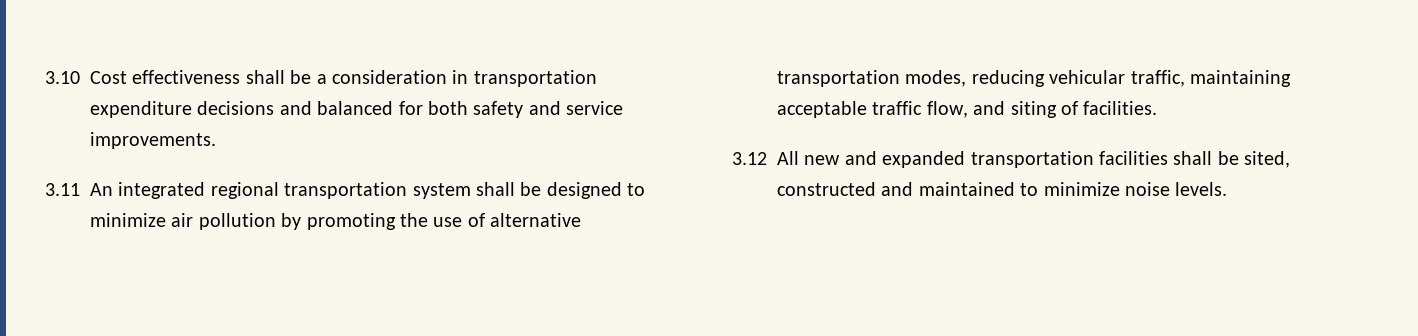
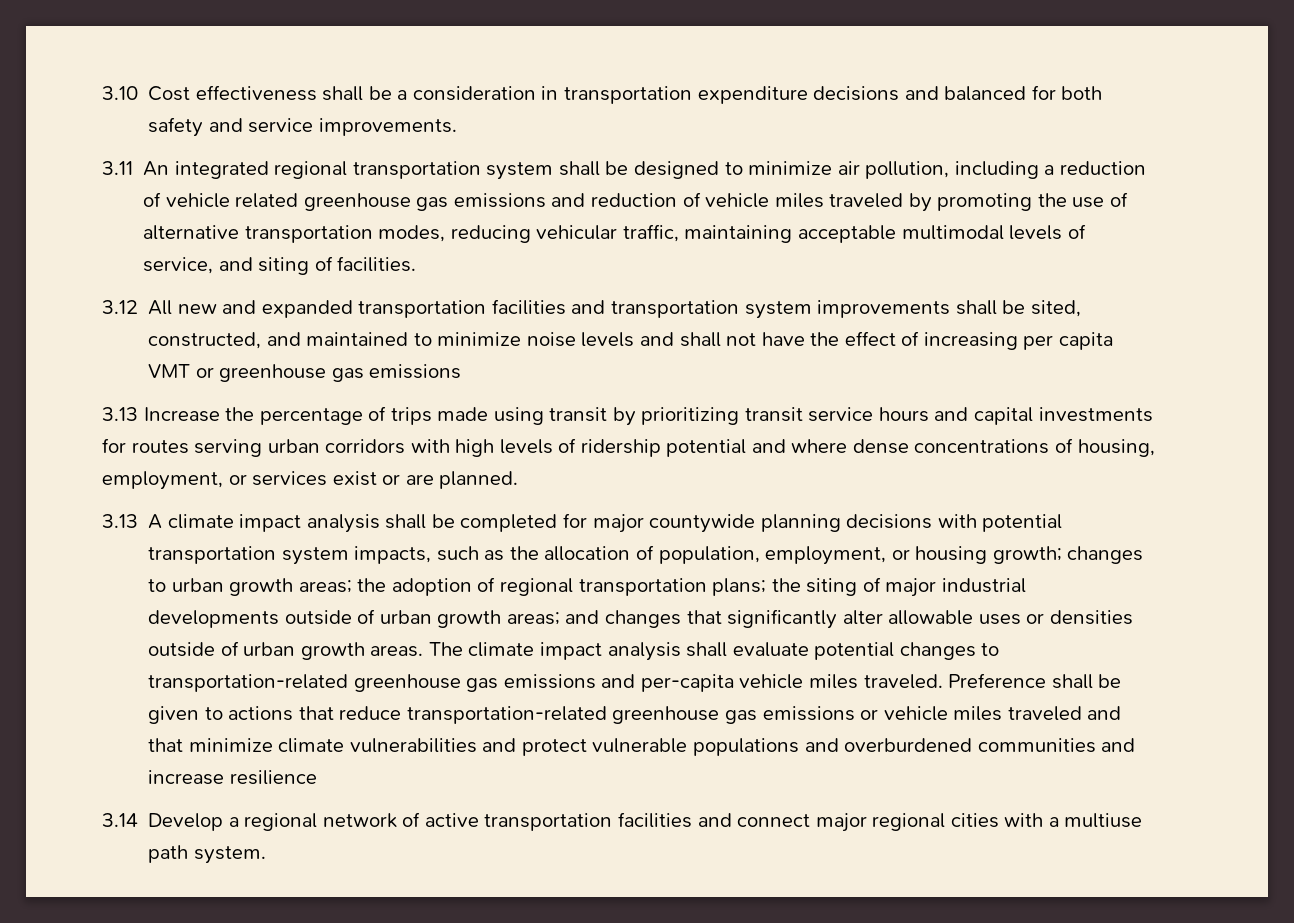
[198,213,276,230] pollution -> [865,161,1146,179] [143,192,904,211] pollution, including a reduction of vehicle related greenhouse gas emissions and reduction of vehicle miles traveled
[872,101,968,118] traffic flow, -> [901,224,1086,240] [143,257,214,274] multimodal levels of service,
(1168, 158) none -> [571,300,951,319] and transportation system improvements
[777,182,876,196] constructed -> [148,332,262,349] constructed,
[1175,182,1228,196] levels. -> [581,331,1113,350] [148,364,462,382] [102,406,1153,426] [102,438,1155,457] [102,471,519,490] [102,513,1063,533] [148,545,1144,565] [148,577,1026,597] [148,609,1133,629] [148,641,1000,661] [148,673,1122,692] [148,706,1122,724] [148,738,1136,756] [148,770,317,785] [102,812,1143,832] [148,845,266,864] levels and shall not have the effect of increasing per capita VMT or greenhouse gas emissions // 3.13 Increase the percentage of trips made using transit by prioritizing transit service hours and capital investments for routes serving urban corridors with high levels of ridership potential and where dense concentrations of housing, employment, or services exist or are planned. // 3.13 A climate impact analysis shall be completed for major countywide planning decisions with potential transportation system impacts, such as the allocation of population, employment, or housing growth; changes to urban growth areas; the adoption of regional transportation plans; the siting of major industrial developments outside of urban growth areas; and changes that significantly alter allowable uses or densities outside of urban growth areas. The climate impact analysis shall evaluate potential changes to transportation-related greenhouse gas emissions and per-capita vehicle miles traveled. Preference shall be given to actions that reduce transportation-related greenhouse gas emissions or vehicle miles traveled and that minimize climate vulnerabilities and protect vulnerable populations and overburdened communities and increase resilience // 3.14 Develop a regional network of active transportation facilities and connect major regional cities with a multiuse path system.

